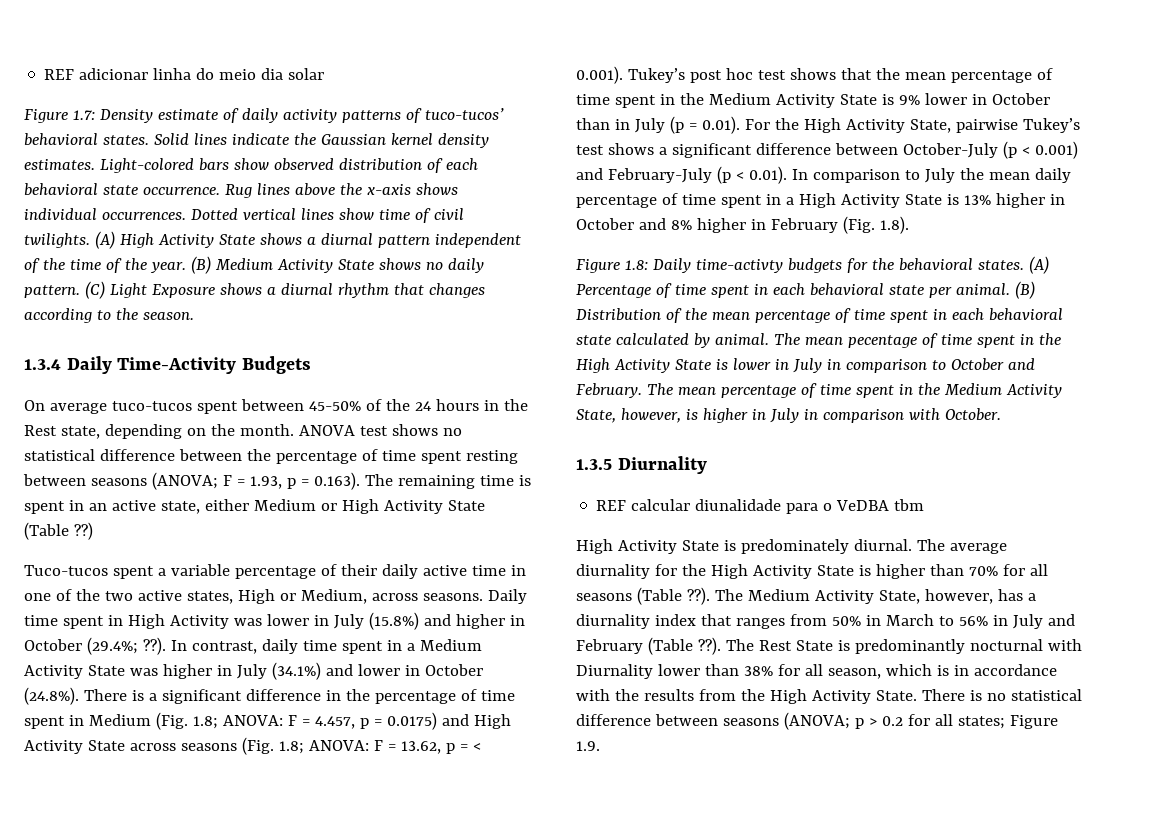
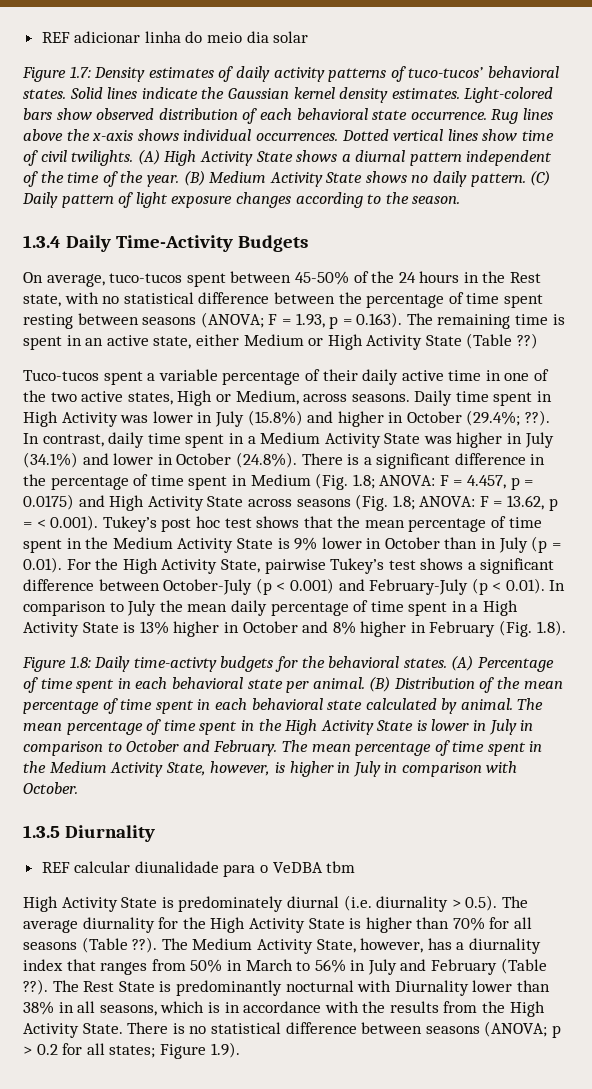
[157,109,218,120] estimate -> [148,67,214,78] estimates
[109,283,424,298] Light Exposure shows a diurnal rhythm that -> [22,192,233,208] Daily pattern of light exposure
[49,403,107,414] average -> [46,274,105,287] average,
[104,424,438,439] depending on the month. ANOVA test shows -> [64,292,99,304] with
[847,335,917,348] pecentage -> [66,721,143,735] percentage
[853,539,912,551] diurnal. -> [286,895,498,912] diurnal (i.e. diurnality > 0.5).
[777,664,881,679] for all season, -> [58,1001,157,1016] in all seasons,
[576,741,600,751] 1.9. -> [210,1042,240,1058] 1.9).

